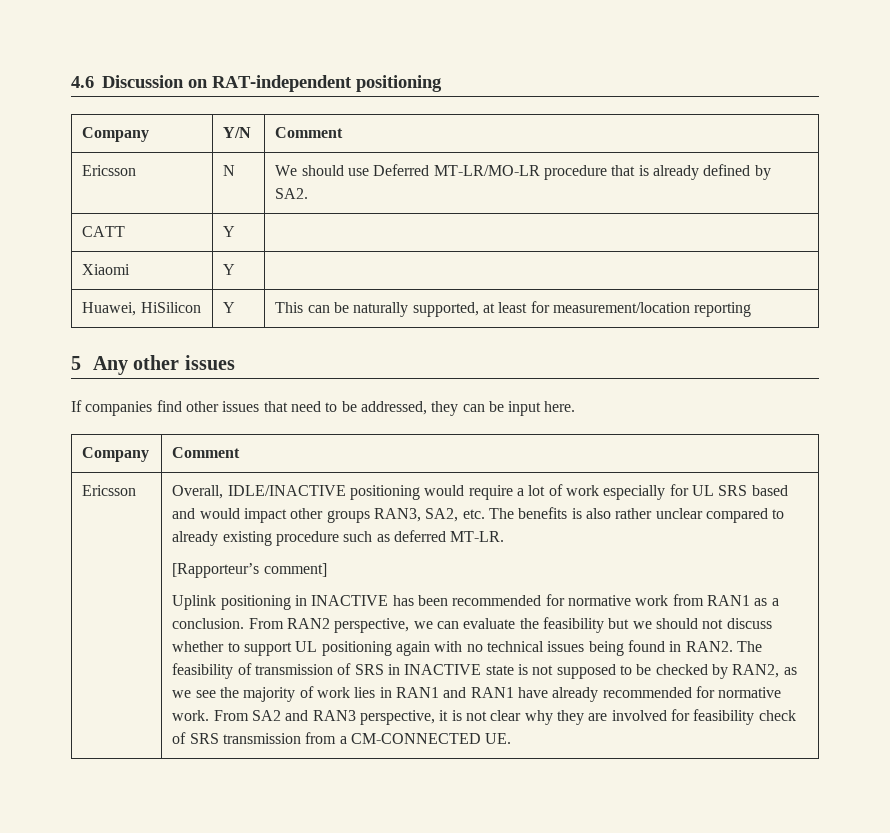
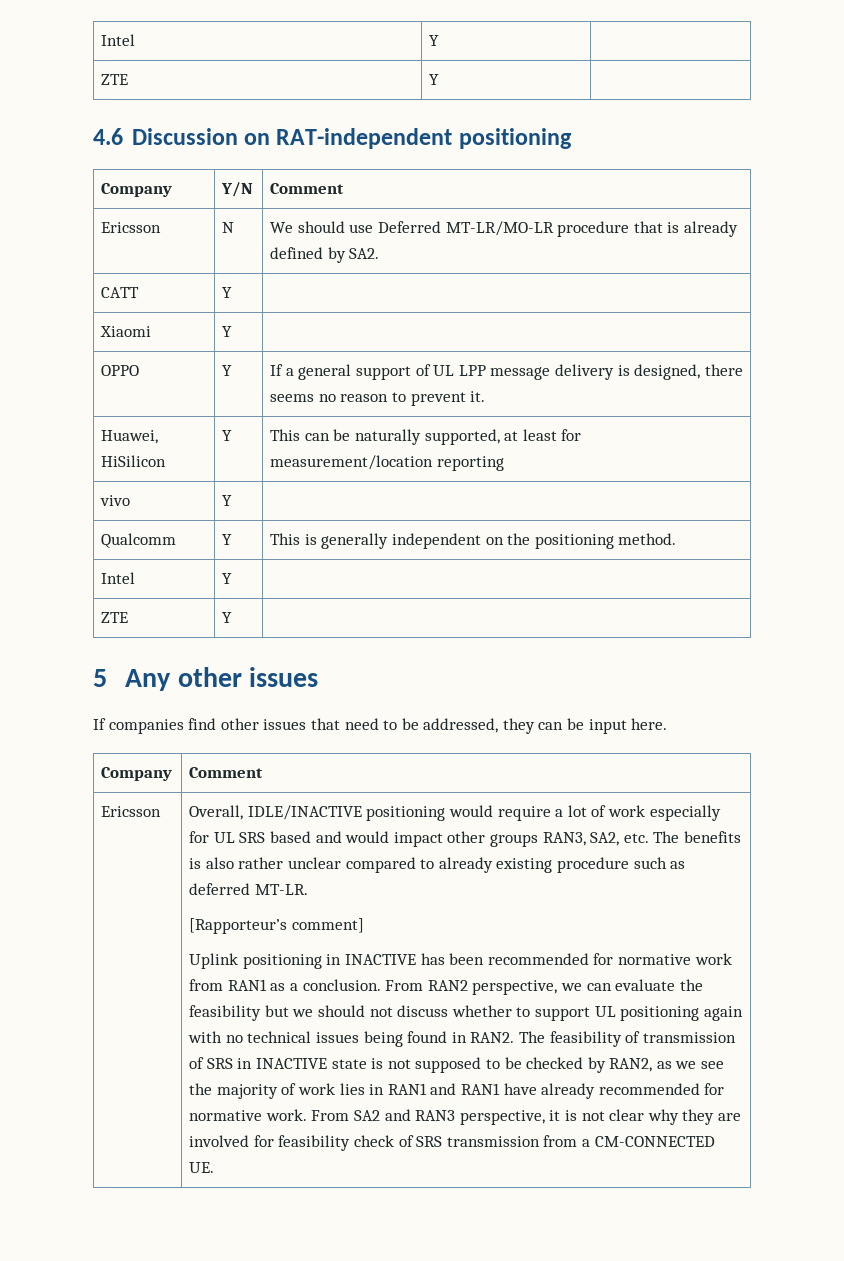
(71, 82) none -> [101,34,136,46] [429,35,440,46] [101,74,129,85] [429,74,440,85] Intel | Y | // ZTE | Y | //
(236, 269) none -> [101,365,140,376] [222,365,233,376] [270,364,743,380] [270,391,486,406] // OPPO | Y | If a general support of UL LPP message delivery is designed, there seems no reason to prevent it.
(752, 309) none -> [100,495,131,506] [222,495,233,506] [101,533,177,548] [222,534,233,545] [270,533,677,549] [101,572,136,584] [222,573,233,584] [101,612,129,623] [222,612,233,623] // vivo | Y | // Qualcomm | Y | This is generally independent on the positioning method. // Intel | Y | // ZTE | Y |

